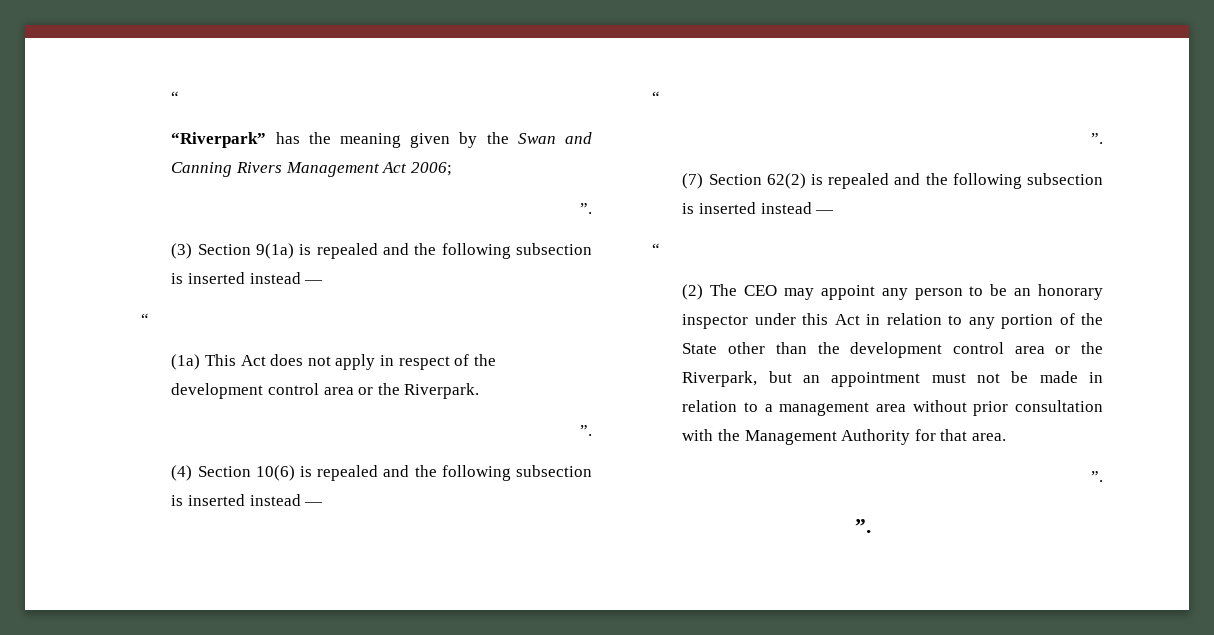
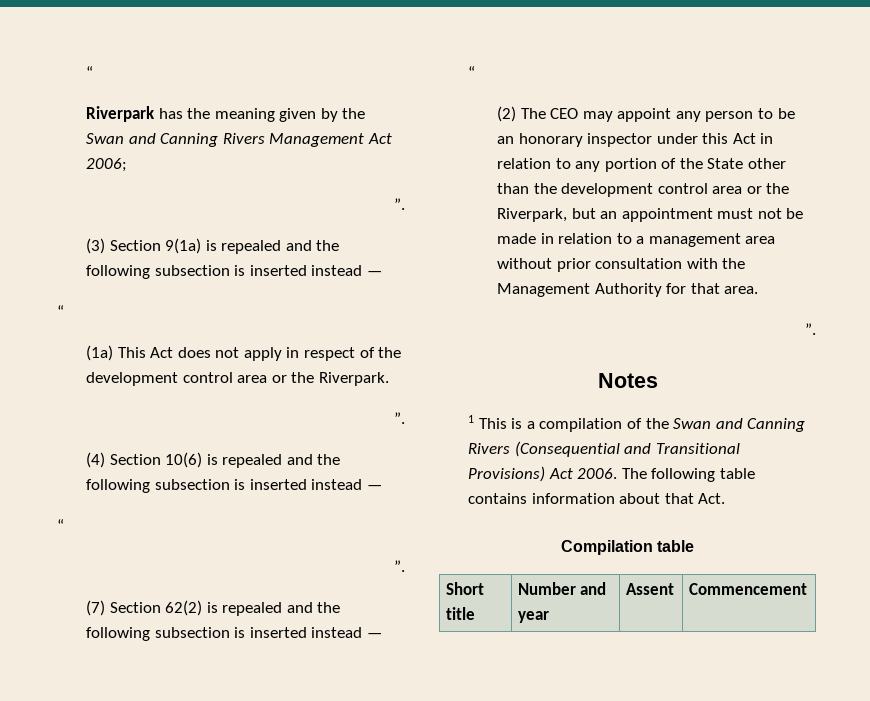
[171,91,180,103] [171,132,267,148] “ // “Riverpark” -> [85,66,93,78] [85,106,155,122] “ // Riverpark
[854,519,871,533] ”. -> [597,373,658,388] [467,415,806,432] [467,441,740,457] [467,466,755,482] [467,493,726,504] [560,540,695,555] [445,582,484,595] [445,607,475,620] [517,582,607,595] [517,611,549,623] [625,583,674,595] [688,583,807,595] Notes // 1 This is a compilation of the Swan and Canning Rivers (Consequential and Transitional Provisions) Act 2006. The following table contains information about that Act. // Compilation table // Short title | Number and year | Assent | Commencement

